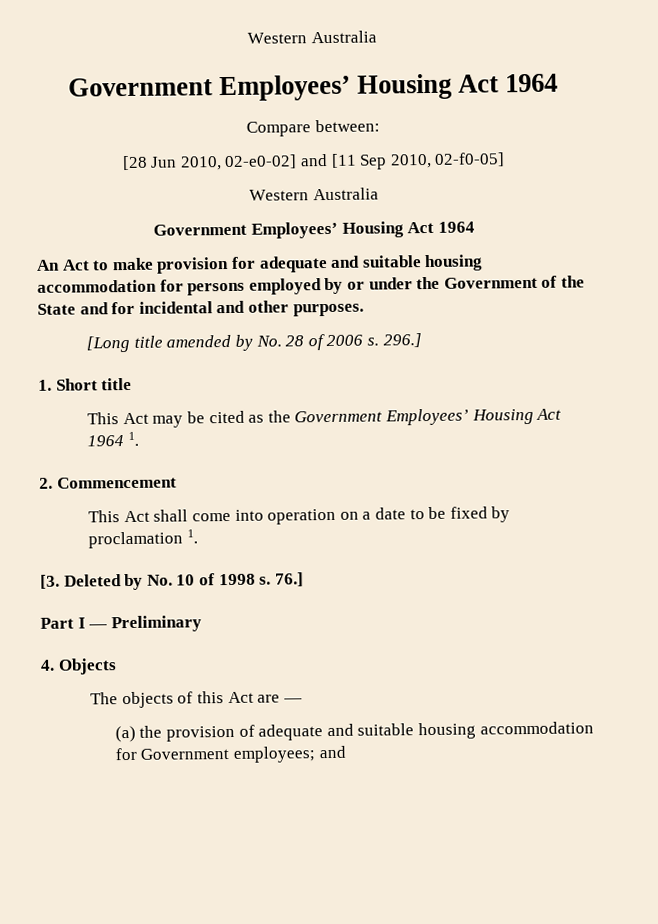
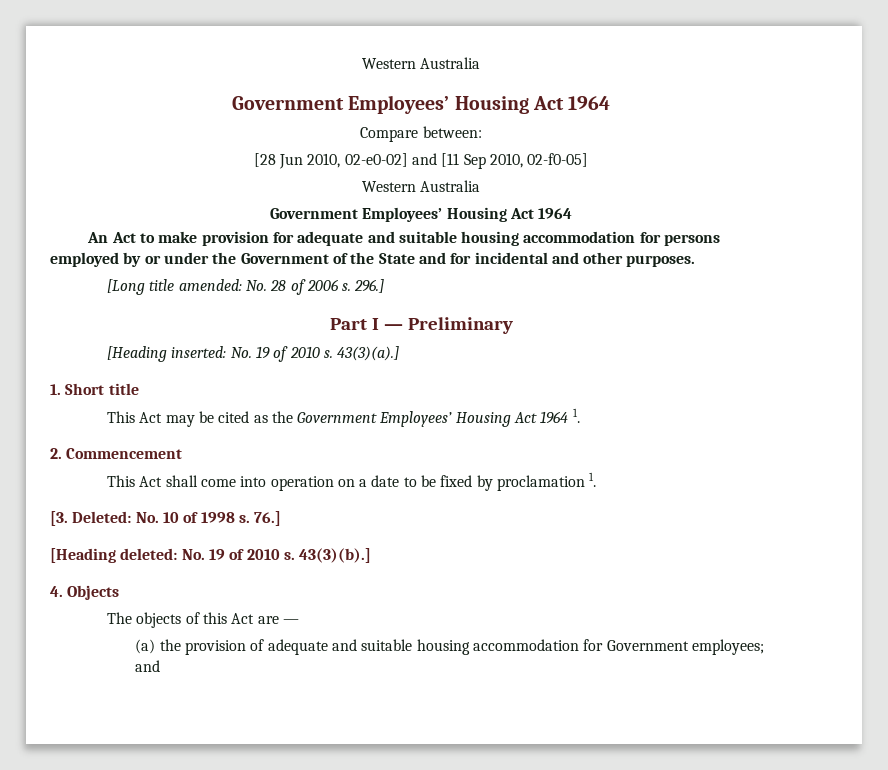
[166,334,253,351] amended by -> [178,279,242,291] amended:
(422, 340) none -> [329,317,513,334] [106,346,400,362] // Part I — Preliminary // [Heading inserted: No. 19 of 2010 s. 43(3)(a).]
[63,573,144,591] Deleted by -> [72,511,132,523] Deleted:
[40,615,202,633] Part I — Preliminary -> [50,548,372,563] [Heading deleted: No. 19 of 2010 s. 43(3)(b).]

